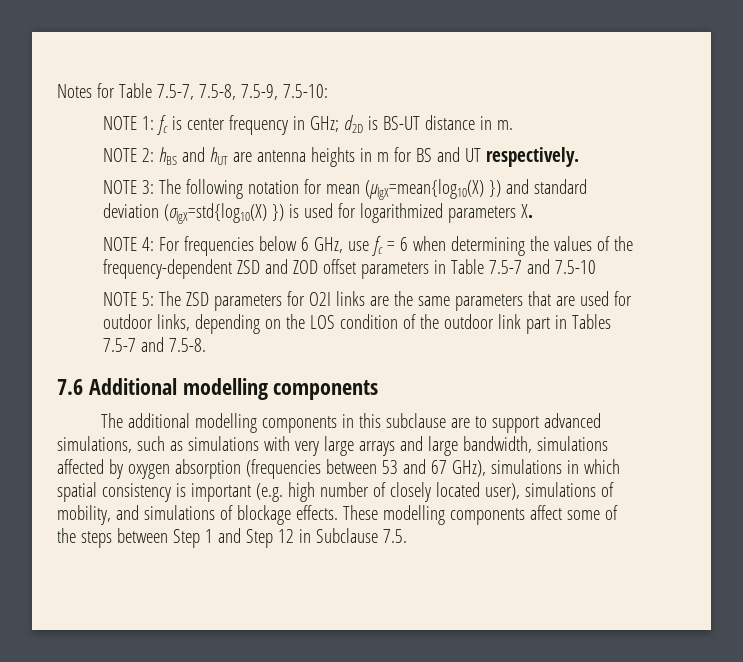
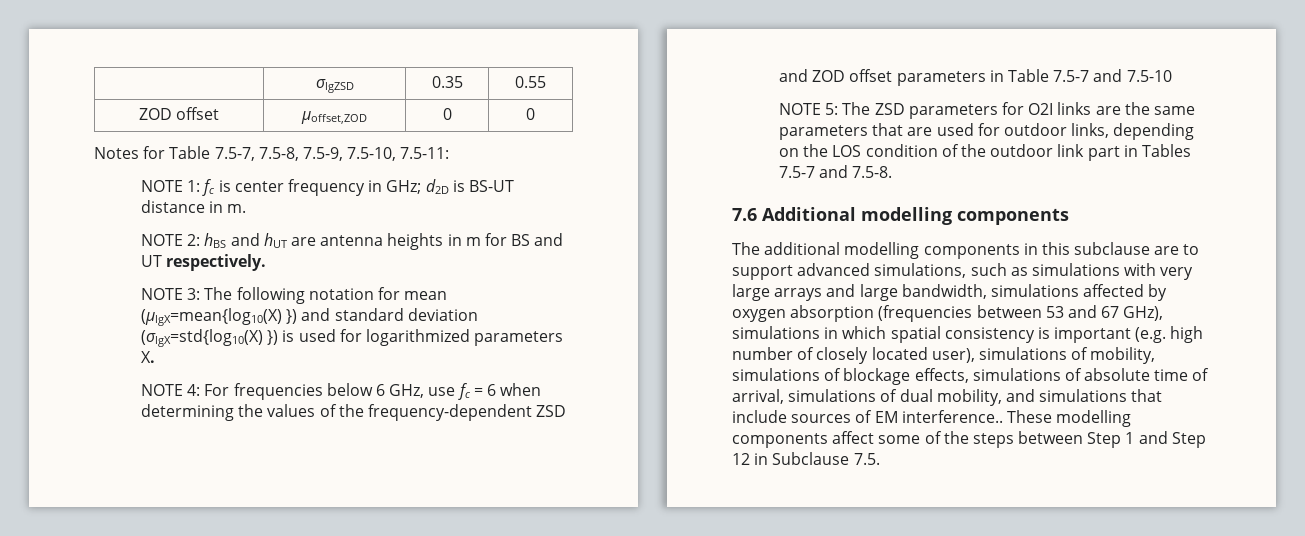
(57, 91) none -> [315,79,354,93] [431,76,463,88] [515,76,546,88] [138,107,220,120] [301,111,367,124] [442,108,452,120] [526,108,535,120] | σlgZSD | 0.35 | 0.55 // ZOD offset | µoffset,ZOD | 0 | 0 //
[282,84,328,98] 7.5-10: -> [347,147,450,161] 7.5-10, 7.5-11:
[115,505,139,520] and -> (1156, 355) none
[295,505,338,520] effects. -> [914,368,1210,383] [732,389,1163,406] [732,410,1003,423] effects, simulations of absolute time of arrival, simulations of dual mobility, and simulations that include sources of EM interference..

